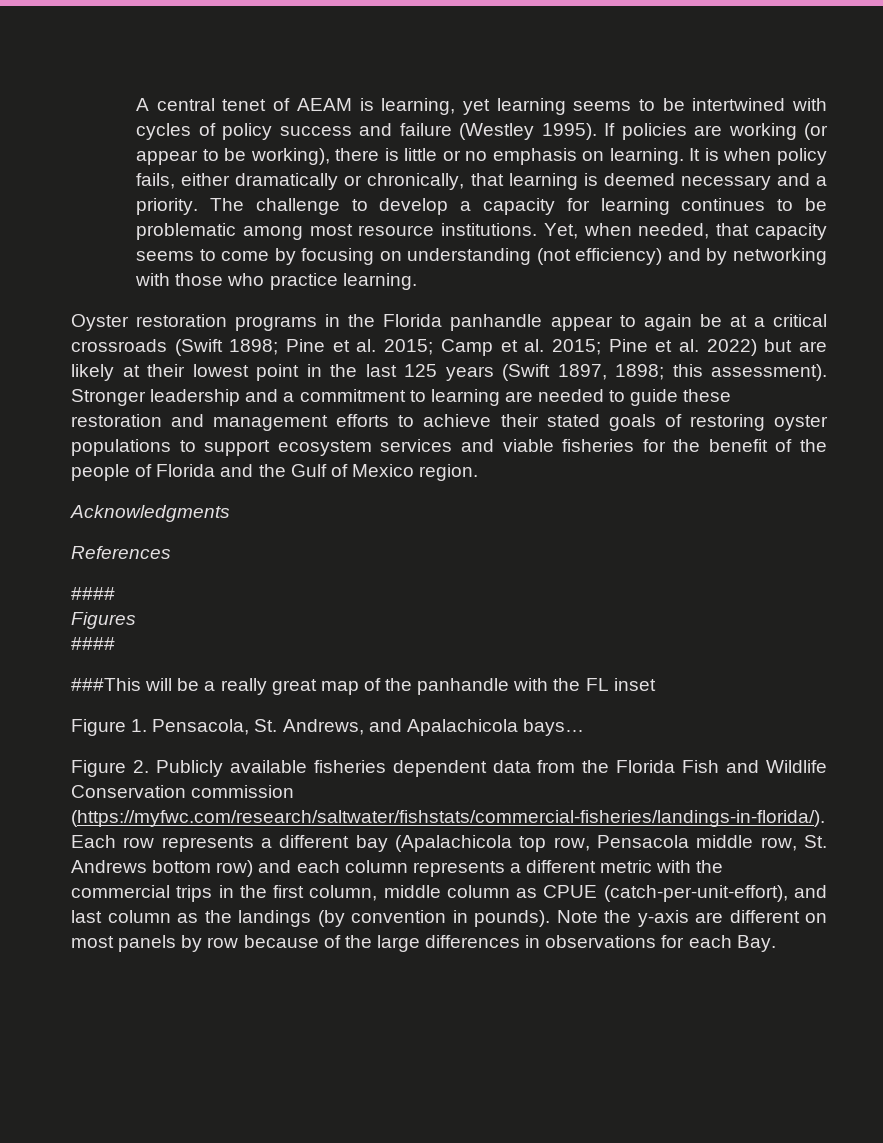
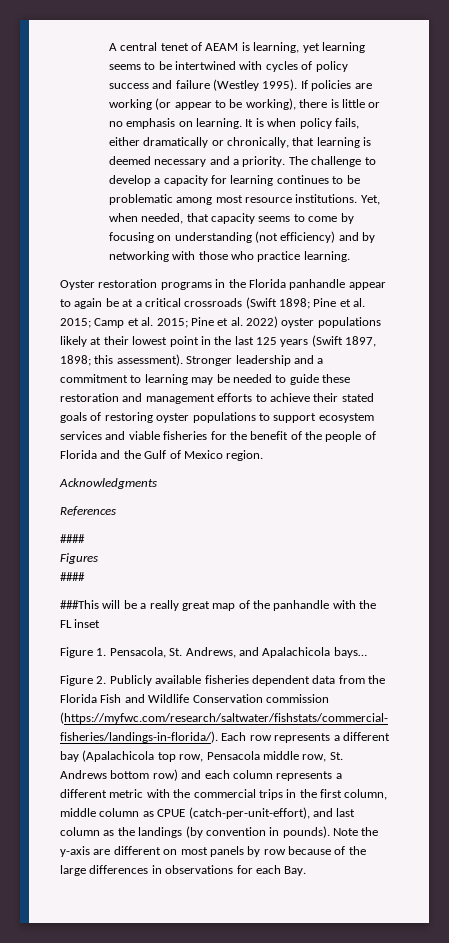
[764,339,827,352] but are -> [281,317,381,328] oyster populations
[504,391,533,402] are -> [191,374,230,385] may be

